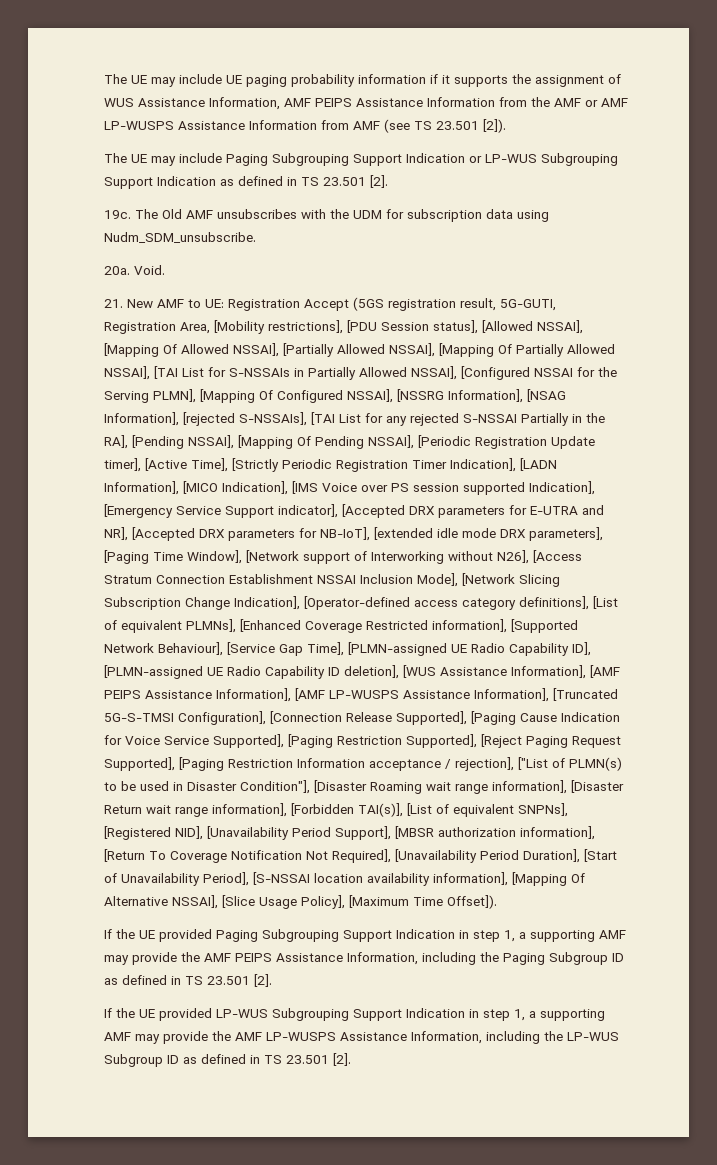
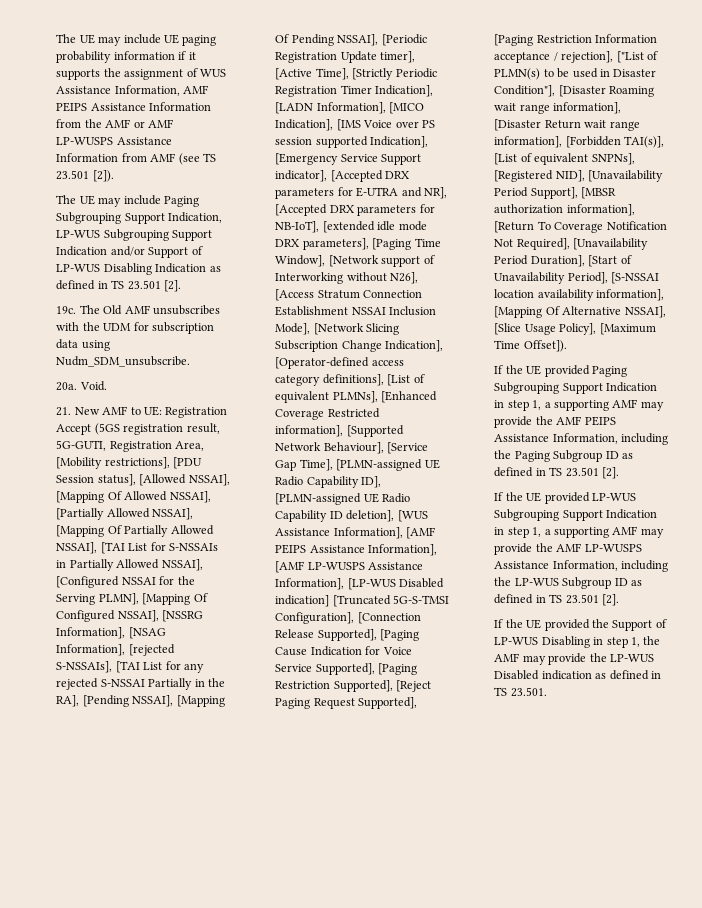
[405,153,618,166] [103,176,216,189] Indication or LP-WUS Subgrouping Support Indication -> [168,212,223,223] [56,229,213,241] [56,246,203,258] [56,263,207,275] Indication, LP-WUS Subgrouping Support Indication and/or Support of LP-WUS Disabling Indication
(549, 695) none -> [347,578,445,590] [275,595,330,607] [LP-WUS Disabled indication]
(351, 1059) none -> [494,619,667,631] [494,636,661,648] [494,653,654,665] [494,670,661,680] [494,687,547,697] // If the UE provided the Support of LP-WUS Disabling in step 1, the AMF may provide the LP-WUS Disabled indication as defined in TS 23.501.

